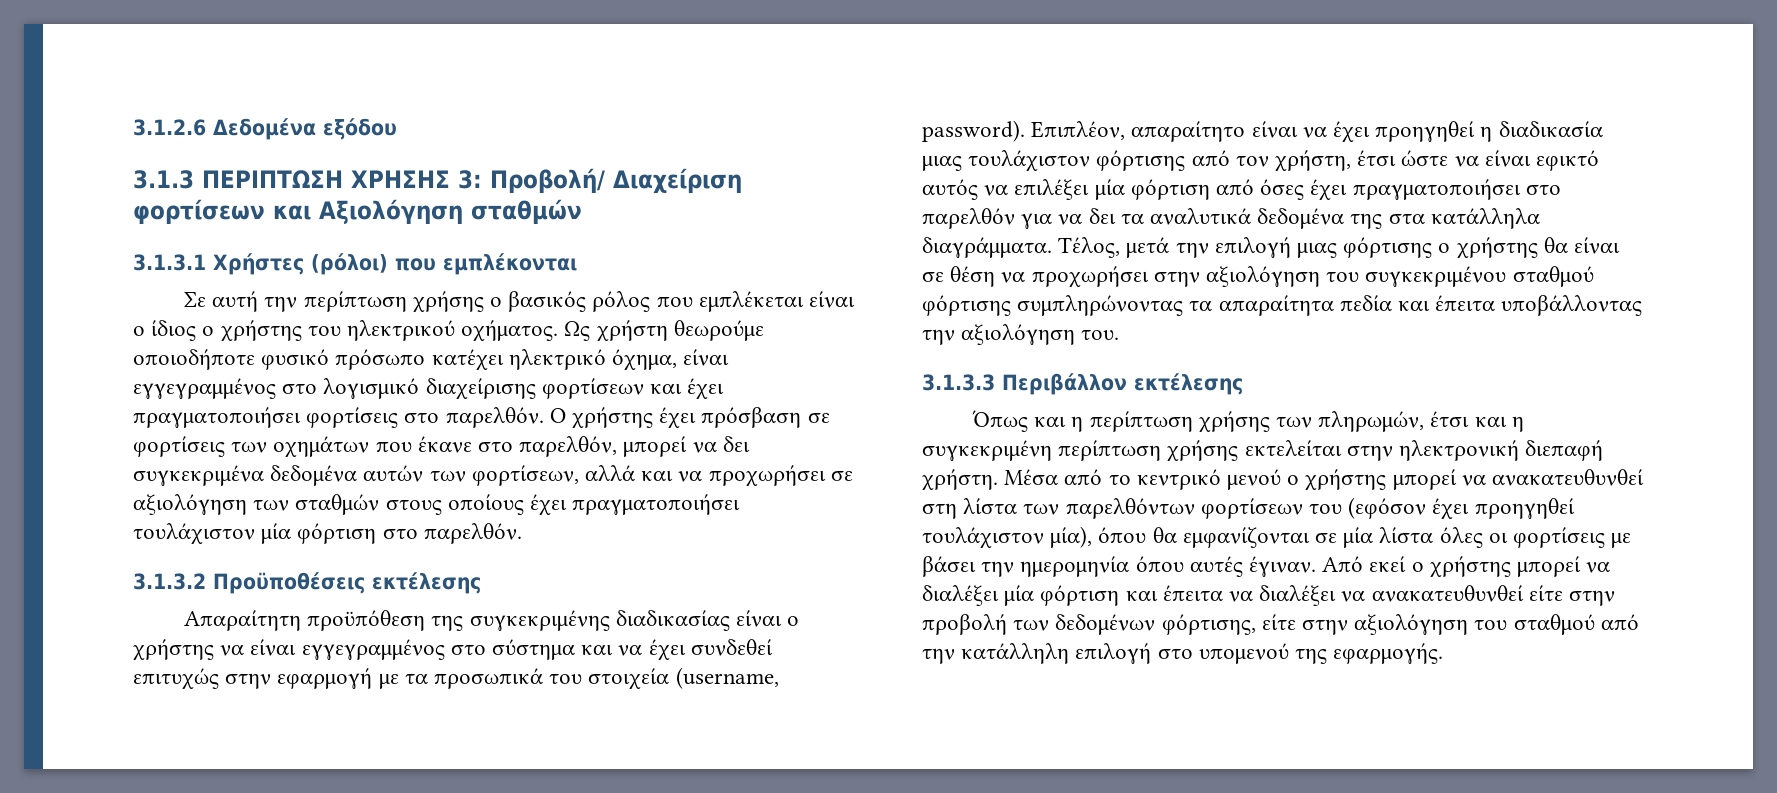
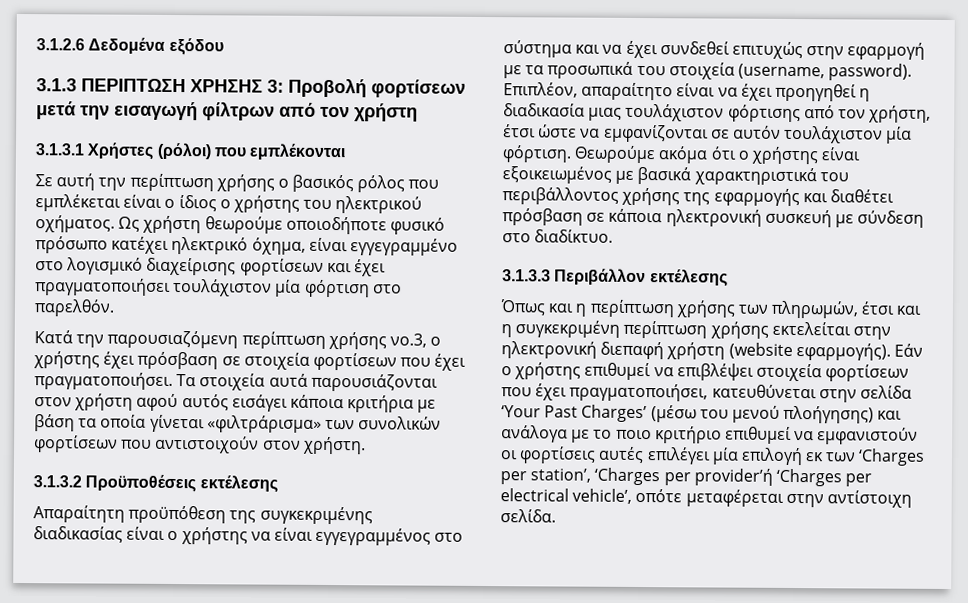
[490,168,742,193] [133,199,582,225] Προβολή/ Διαχείριση φορτίσεων και Αξιολόγηση σταθμών -> [288,78,466,98] [36,101,418,122] Προβολή φορτίσεων μετά την εισαγωγή φίλτρων από τον χρήστη
[133,378,276,399] εγγεγραμμένος -> [349,238,458,256] εγγεγραμμένο
[306,407,830,429] [133,436,750,458] [133,465,853,487] [133,494,741,516] φορτίσεις στο παρελθόν. Ο χρήστης έχει πρόσβαση σε φορτίσεις των οχημάτων που έκανε στο παρελθόν, μπορεί να δει συγκεκριμένα δεδομένα αυτών των φορτίσεων, αλλά και να προχωρήσει σε αξιολόγηση των σταθμών στους οποίους έχει πραγματοποιήσει -> (171, 287) none
(522, 533) none -> [34,330,442,350] [33,351,467,371] [34,372,438,392] [34,393,437,413] [34,414,442,433] [34,435,366,455] // Κατά την παρουσιαζόμενη περίπτωση χρήσης νο.3, ο χρήστης έχει πρόσβαση σε στοιχεία φορτίσεων που έχει πραγματοποιήσει. Τα στοιχεία αυτά παρουσιάζονται στον χρήστη αφού αυτός εισάγει κάποια κριτήρια με βάση τα οποία γίνεται «φιλτράρισμα» των συνολικών φορτίσεων που αντιστοιχούν στον χρήστη.
[1484,150,1600,171] [922,179,1561,201] [922,208,1540,229] [922,237,1621,259] [922,266,1594,288] [922,295,1643,316] [922,324,1120,345] είναι εφικτό αυτός να επιλέξει μία φόρτιση από όσες έχει πραγματοποιήσει στο παρελθόν για να δει τα αναλυτικά δεδομένα της στα κατάλληλα διαγράμματα. Τέλος, μετά την επιλογή μιας φόρτισης ο χρήστης θα είναι σε θέση να προχωρήσει στην αξιολόγηση του συγκεκριμένου σταθμού φόρτισης συμπληρώνοντας τα απαραίτητα πεδία και έπειτα υποβάλλοντας την αξιολόγηση του. -> [603,124,913,144] [502,145,862,165] [502,166,849,186] [502,187,894,207] [502,208,925,228] [502,229,614,243] εμφανίζονται σε αυτόν τουλάχιστον μία φόρτιση. Θεωρούμε ακόμα ότι ο χρήστης είναι εξοικειωμένος με βασικά χαρακτηριστικά του περιβάλλοντος χρήσης της εφαρμογής και διαθέτει πρόσβαση σε κάποια ηλεκτρονική συσκευή με σύνδεση στο διαδίκτυο.
[922,469,1645,491] [922,497,1575,520] [922,526,1632,549] [922,556,1611,578] [922,585,1616,606] [922,614,1639,635] [922,643,1444,664] χρήστη. Μέσα από το κεντρικό μενού ο χρήστης μπορεί να ανακατευθυνθεί στη λίστα των παρελθόντων φορτίσεων του (εφόσον έχει προηγηθεί τουλάχιστον μία), όπου θα εμφανίζονται σε μία λίστα όλες οι φορτίσεις με βάσει την ημερομηνία όπου αυτές έγιναν. Από εκεί ο χρήστης μπορεί να διαλέξει μία φόρτιση και έπειτα να διαλέξει να ανακατευθυνθεί είτε στην προβολή των δεδομένων φόρτισης, είτε στην αξιολόγηση του σταθμού από την κατάλληλη επιλογή στο υπομενού της εφαρμογής. -> [666,342,923,361] [501,362,910,382] [501,383,912,403] [501,404,903,424] [501,425,919,445] [500,446,926,466] [500,467,873,487] [500,488,912,508] [500,509,556,523] χρήστη (website εφαρμογής). Εάν ο χρήστης επιθυμεί να επιβλέψει στοιχεία φορτίσεων που έχει πραγματοποιήσει, κατευθύνεται στην σελίδα ‘Your Past Charges’ (μέσω του μενού πλοήγησης) και ανάλογα με το ποιο κριτήριο επιθυμεί να εμφανιστούν οι φορτίσεις αυτές επιλέγει μία επιλογή εκ των ‘Charges per station’, ‘Charges per provider’ή ‘Charges per electrical vehicle’, οπότε μεταφέρεται στην αντίστοιχη σελίδα.

